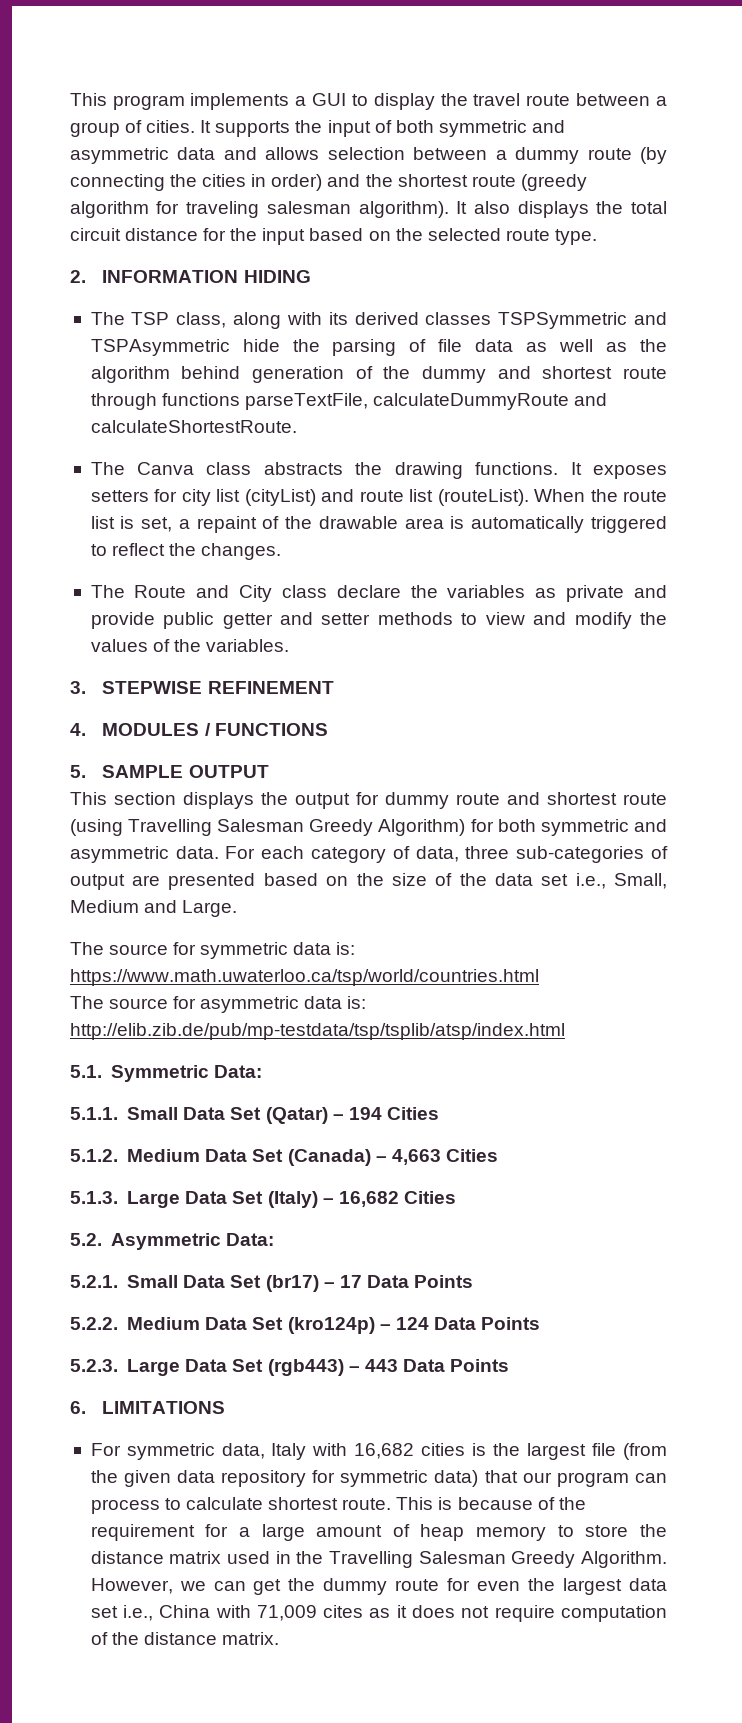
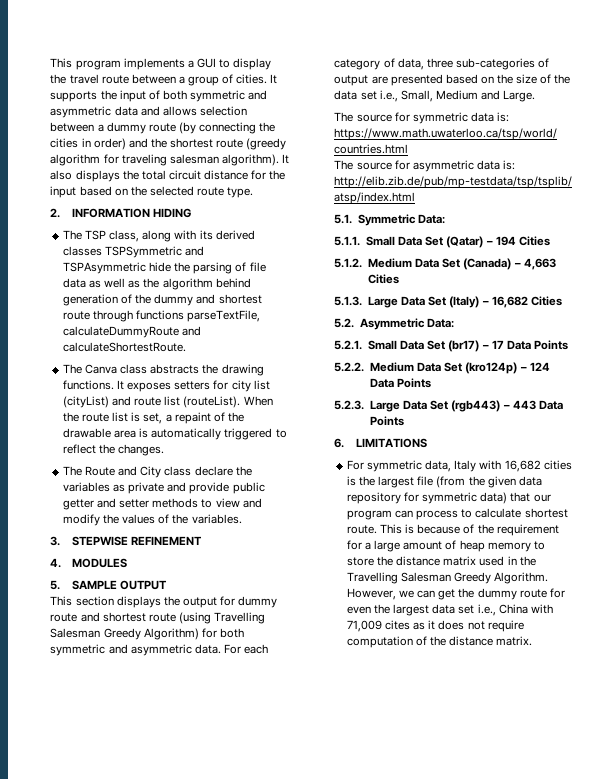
[204,723,328,736] / FUNCTIONS -> (127, 563) none

